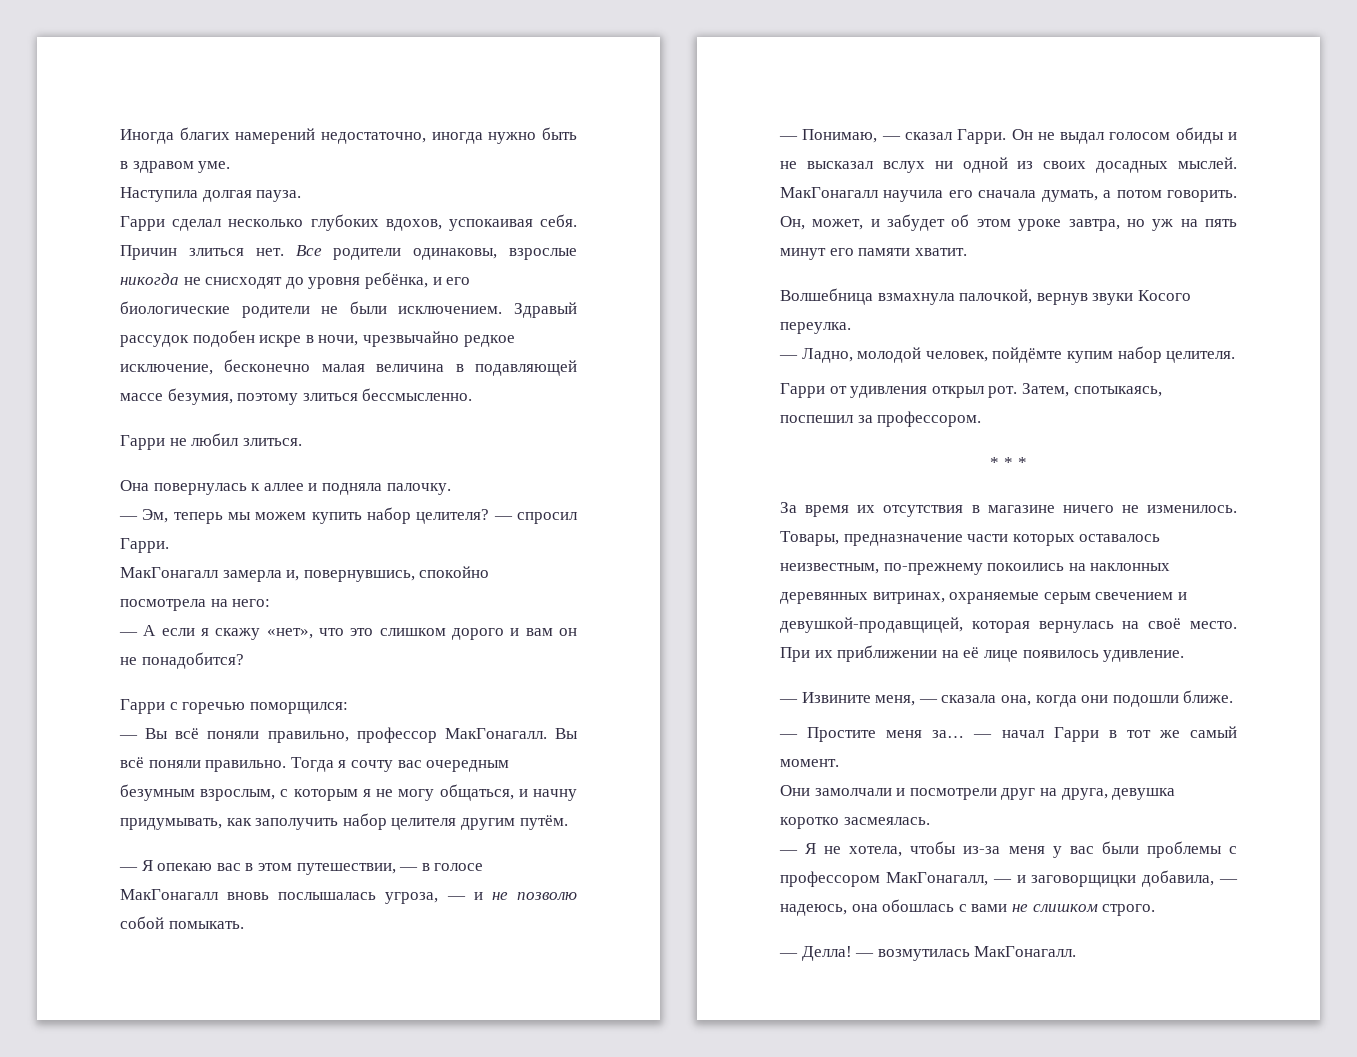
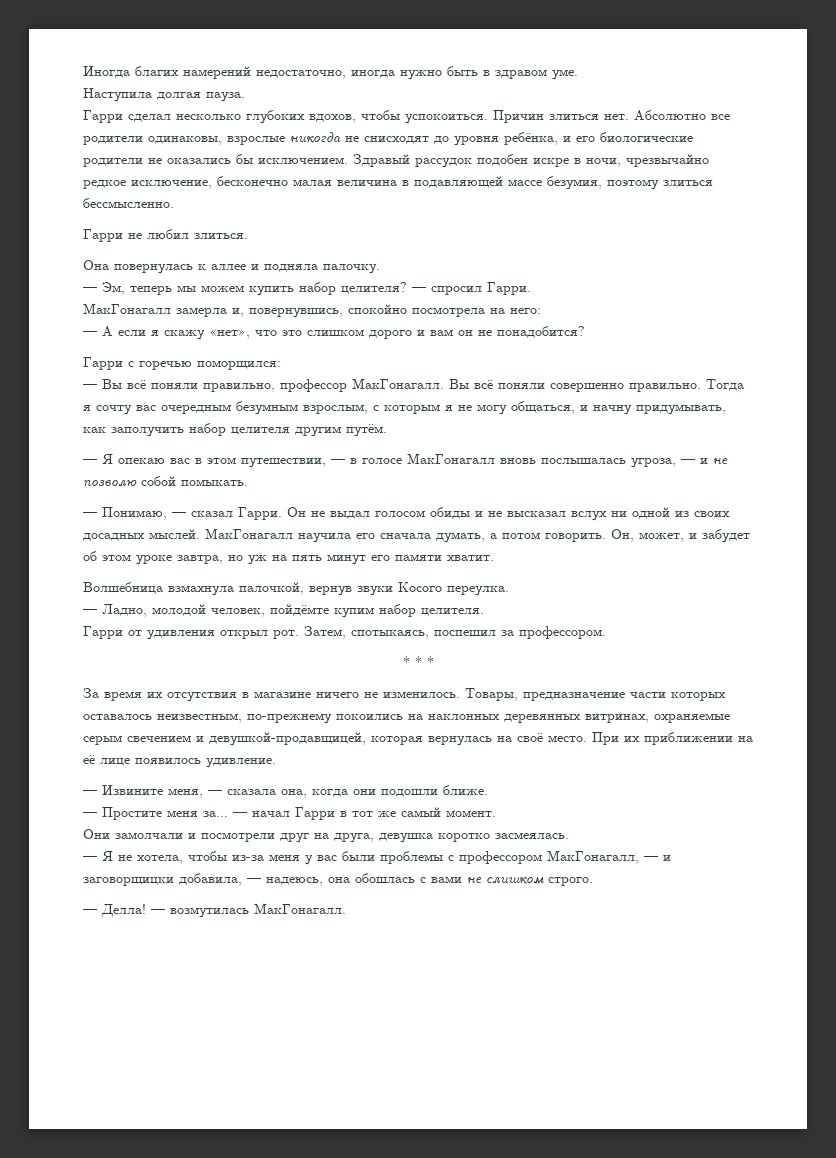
[448,214,577,231] успокаивая себя. -> [361,110,488,124] чтобы успокоиться.
[295,245,322,256] Все -> [634,110,730,121] Абсолютно все
[349,301,387,314] были -> [167,154,253,164] оказались бы
(201, 764) none -> [550,383,624,392] совершенно

